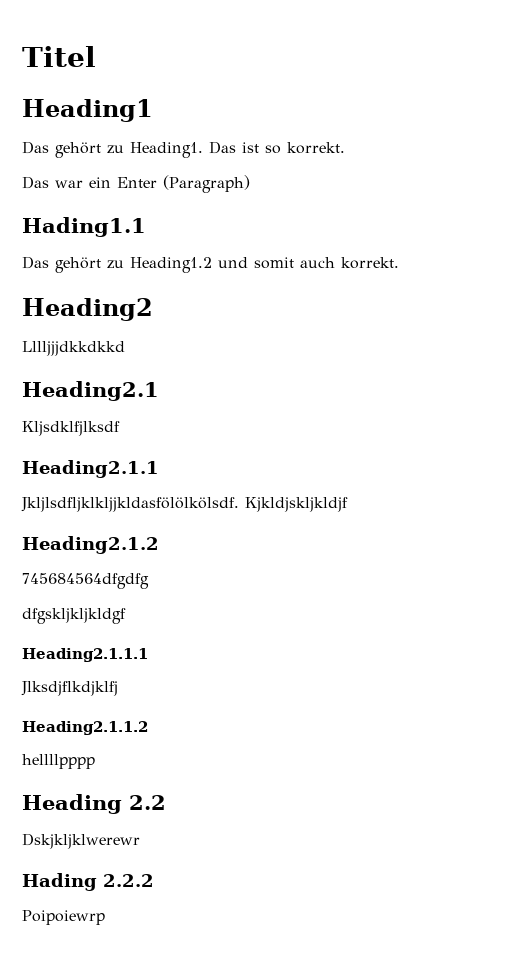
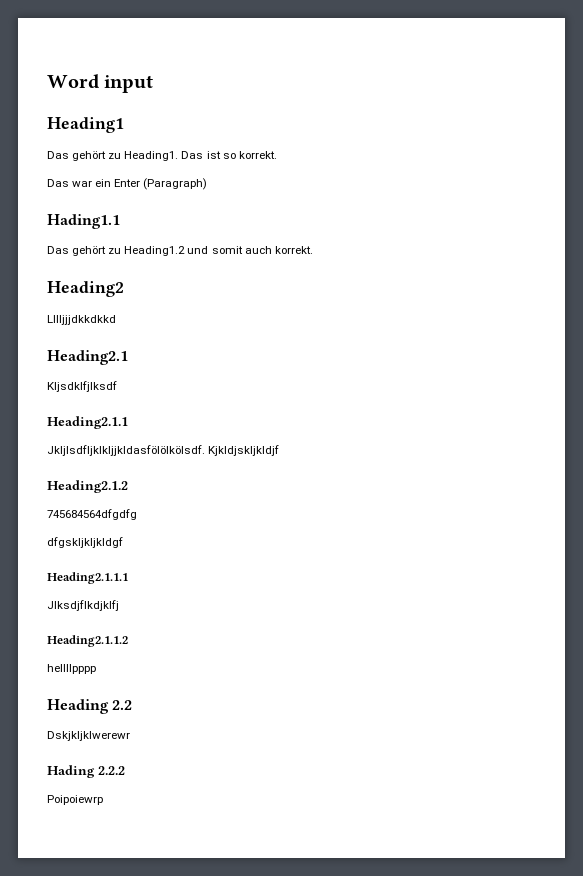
[22,46,96,67] Titel -> [47,74,154,93] Word input

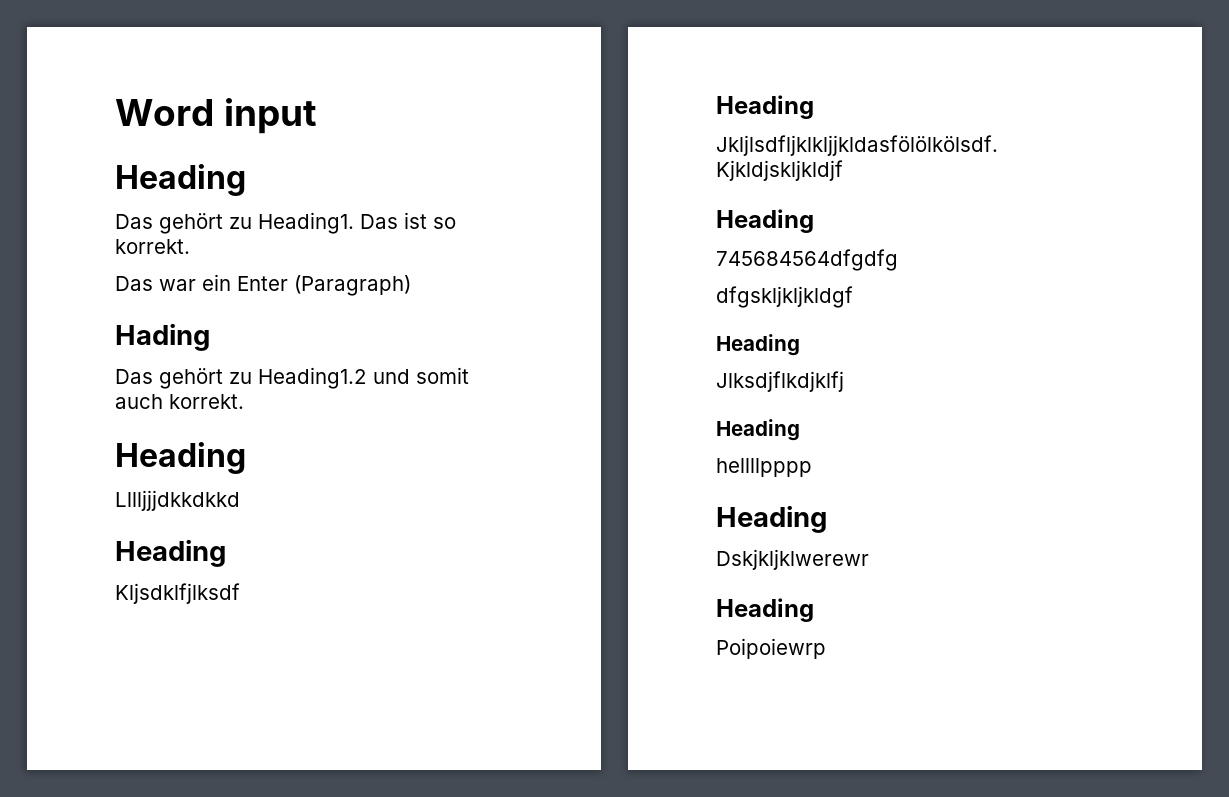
[47,117,124,133] Heading1 -> [115,164,246,196] Heading
[47,214,120,229] Hading1.1 -> [115,323,210,351] Hading
[47,281,124,297] Heading2 -> [115,442,246,474] Heading
[47,350,128,365] Heading2.1 -> [115,539,226,567] Heading
[47,416,128,429] Heading2.1.1 -> [716,95,814,119] Heading
[47,480,128,493] Heading2.1.2 -> [716,209,814,233] Heading
[47,572,128,584] Heading2.1.1.1 -> [716,334,800,356] Heading
[47,635,128,647] Heading2.1.1.2 -> [716,419,800,441] Heading
[112,700,133,710] 2.2 -> (827, 519) none
[47,765,125,778] Hading 2.2.2 -> [716,598,814,622] Heading

